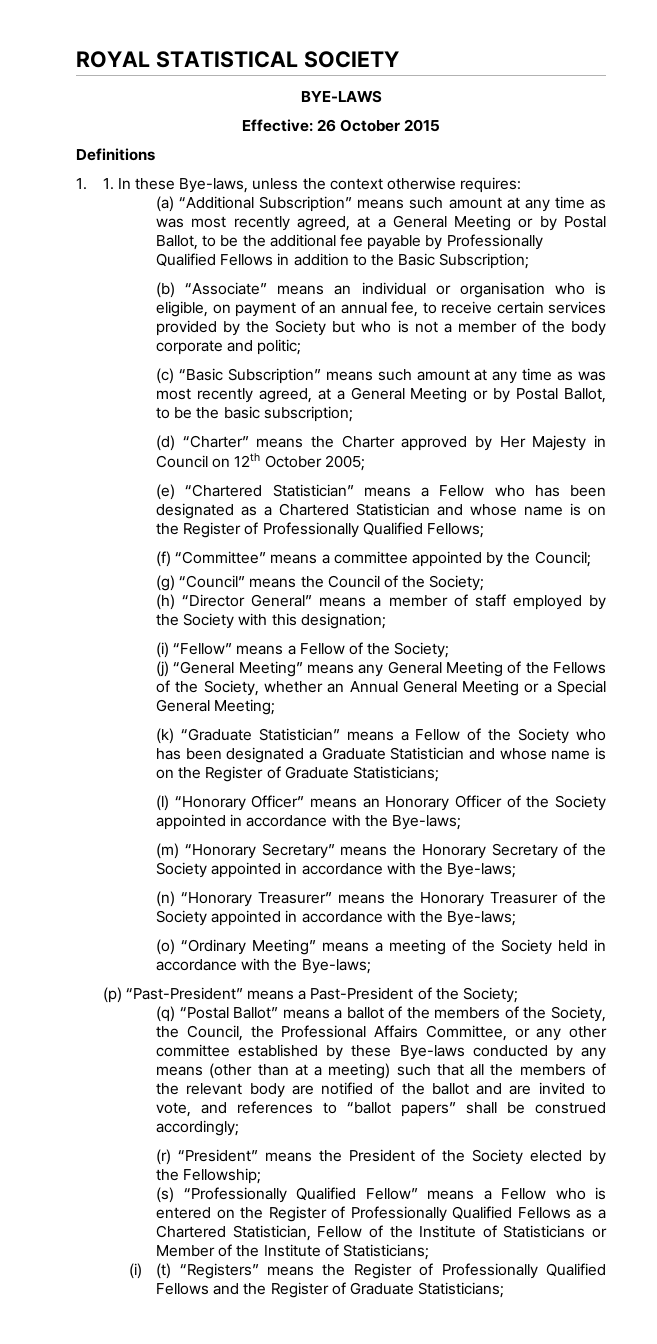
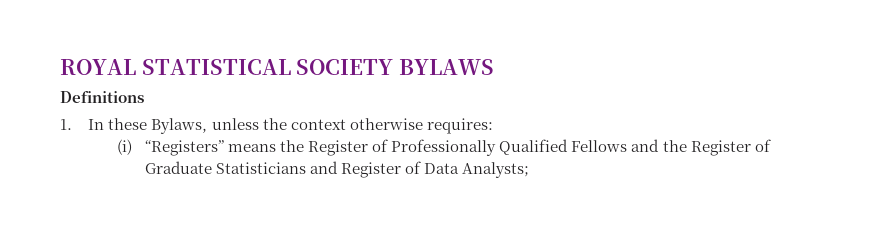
[300,90,382,103] [241,119,441,132] // BYE-LAWS // Effective: 26 October 2015 -> [399,59,495,75] BYLAWS
[102,178,114,190] 1. -> (72, 124) none
[179,178,249,193] Bye-laws, -> [151,118,208,134] Bylaws,
[156,196,607,212] [156,215,606,231] [156,234,543,250] [156,253,530,269] [156,282,606,298] [156,301,606,317] [156,320,606,336] [156,339,302,355] [156,368,606,384] [156,387,606,403] [156,406,353,422] [156,435,606,451] [156,453,365,471] [156,484,607,500] [156,503,606,519] [156,522,485,538] [156,551,591,567] [156,575,485,591] [156,594,607,610] [156,613,386,629] [156,642,450,658] [156,661,606,677] [156,680,606,696] [156,699,276,715] [156,728,607,744] [156,747,606,763] [156,766,440,782] [156,795,606,811] [156,814,462,830] [156,843,607,859] [156,862,517,878] [156,891,607,907] [156,910,517,926] [156,939,607,955] [156,958,371,974] [102,987,518,1003] [156,1006,606,1022] [156,1025,607,1041] [156,1044,606,1060] [156,1063,606,1079] [156,1082,606,1098] [156,1101,606,1117] [156,1120,240,1136] [156,1149,607,1165] [156,1168,262,1184] [156,1187,607,1203] [156,1206,606,1222] [156,1225,608,1241] [156,1244,430,1260] [129,1263,172,1279] // (a) “Additional Subscription” means such amount at any time as was most recently agreed, at a General Meeting or by Postal Ballot, to be the additional fee payable by Professionally Qualified Fellows in addition to the Basic Subscription; // (b) “Associate” means an individual or organisation who is eligible, on payment of an annual fee, to receive certain services provided by the Society but who is not a member of the body corporate and politic; // (c) “Basic Subscription” means such amount at any time as was most recently agreed, at a General Meeting or by Postal Ballot, to be the basic subscription; // (d) “Charter” means the Charter approved by Her Majesty in Council on 12th October 2005; // (e) “Chartered Statistician” means a Fellow who has been designated as a Chartered Statistician and whose name is on the Register of Professionally Qualified Fellows; // (f) “Committee” means a committee appointed by the Council; // (g) “Council” means the Council of the Society; // (h) “Director General” means a member of staff employed by the Society with this designation; // (i) “Fellow” means a Fellow of the Society; // (j) “General Meeting” means any General Meeting of the Fellows of the Society, whether an Annual General Meeting or a Special General Meeting; // (k) “Graduate Statistician” means a Fellow of the Society who has been designated a Graduate Statistician and whose name is on the Register of Graduate Statisticians; // (l) “Honorary Officer” means an Honorary Officer of the Society appointed in accordance with the Bye-laws; // (m) “Honorary Secretary” means the Honorary Secretary of the Society appointed in accordance with the Bye-laws; // (n) “Honorary Treasurer” means the Honorary Treasurer of the Society appointed in accordance with the Bye-laws; // (o) “Ordinary Meeting” means a meeting of the Society held in accordance with the Bye-laws; // (p) “Past-President” means a Past-President of the Society; // (q) “Postal Ballot” means a ballot of the members of the Society, the Council, the Professional Affairs Committee, or any other committee established by these Bye-laws conducted by any means (other than at a meeting) such that all the members of the relevant body are notified of the ballot and are invited to vote, and references to “ballot papers” shall be construed accordingly; // (r) “President” means the President of the Society elected by the Fellowship; // (s) “Professionally Qualified Fellow” means a Fellow who is entered on the Register of Professionally Qualified Fellows as a Chartered Statistician, Fellow of the Institute of Statisticians or Member of the Institute of Statisticians; // (i) (t) -> [116,139,132,155] // (i)
[418,1282,505,1298] Statisticians; -> [216,161,530,178] Statisticians and Register of Data Analysts;

